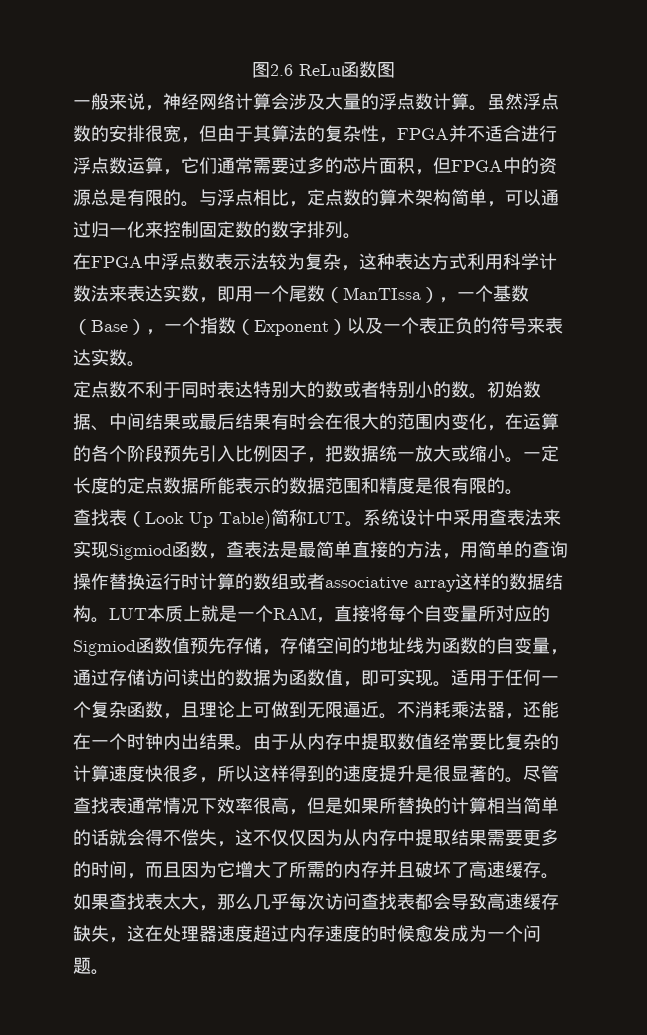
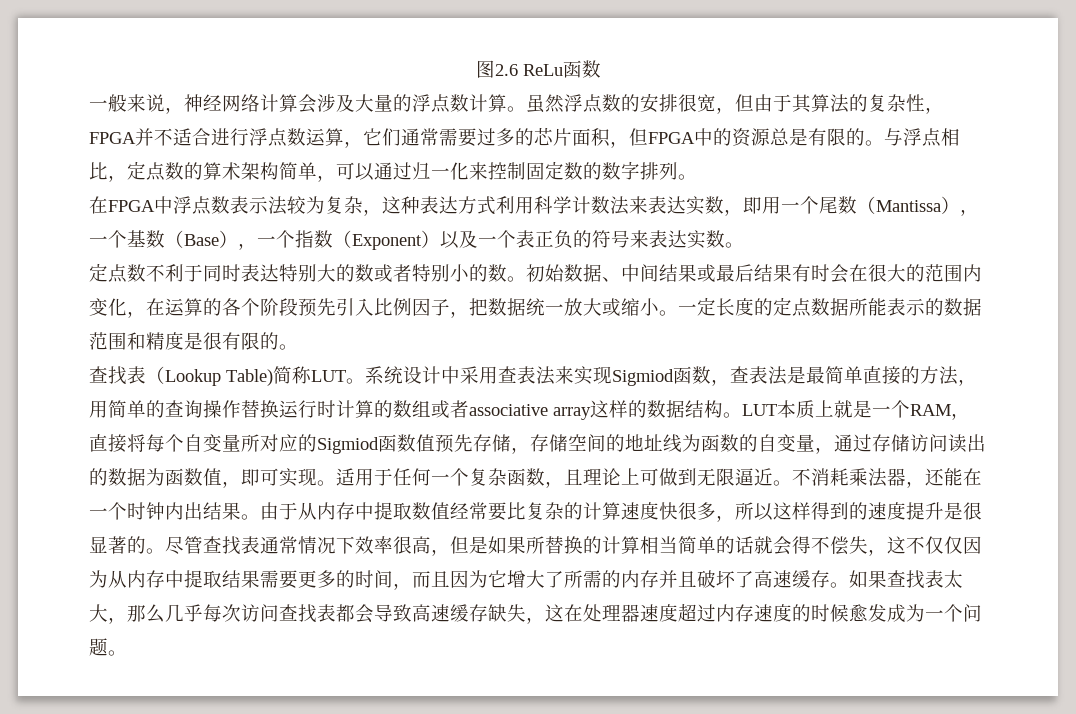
[377,62,395,78] 图 -> (601, 69) none
[343,287,421,300] ManTIssa -> [876,200,941,212] Mantissa
[145,512,213,528] Look Up -> [165,369,221,386] Lookup

